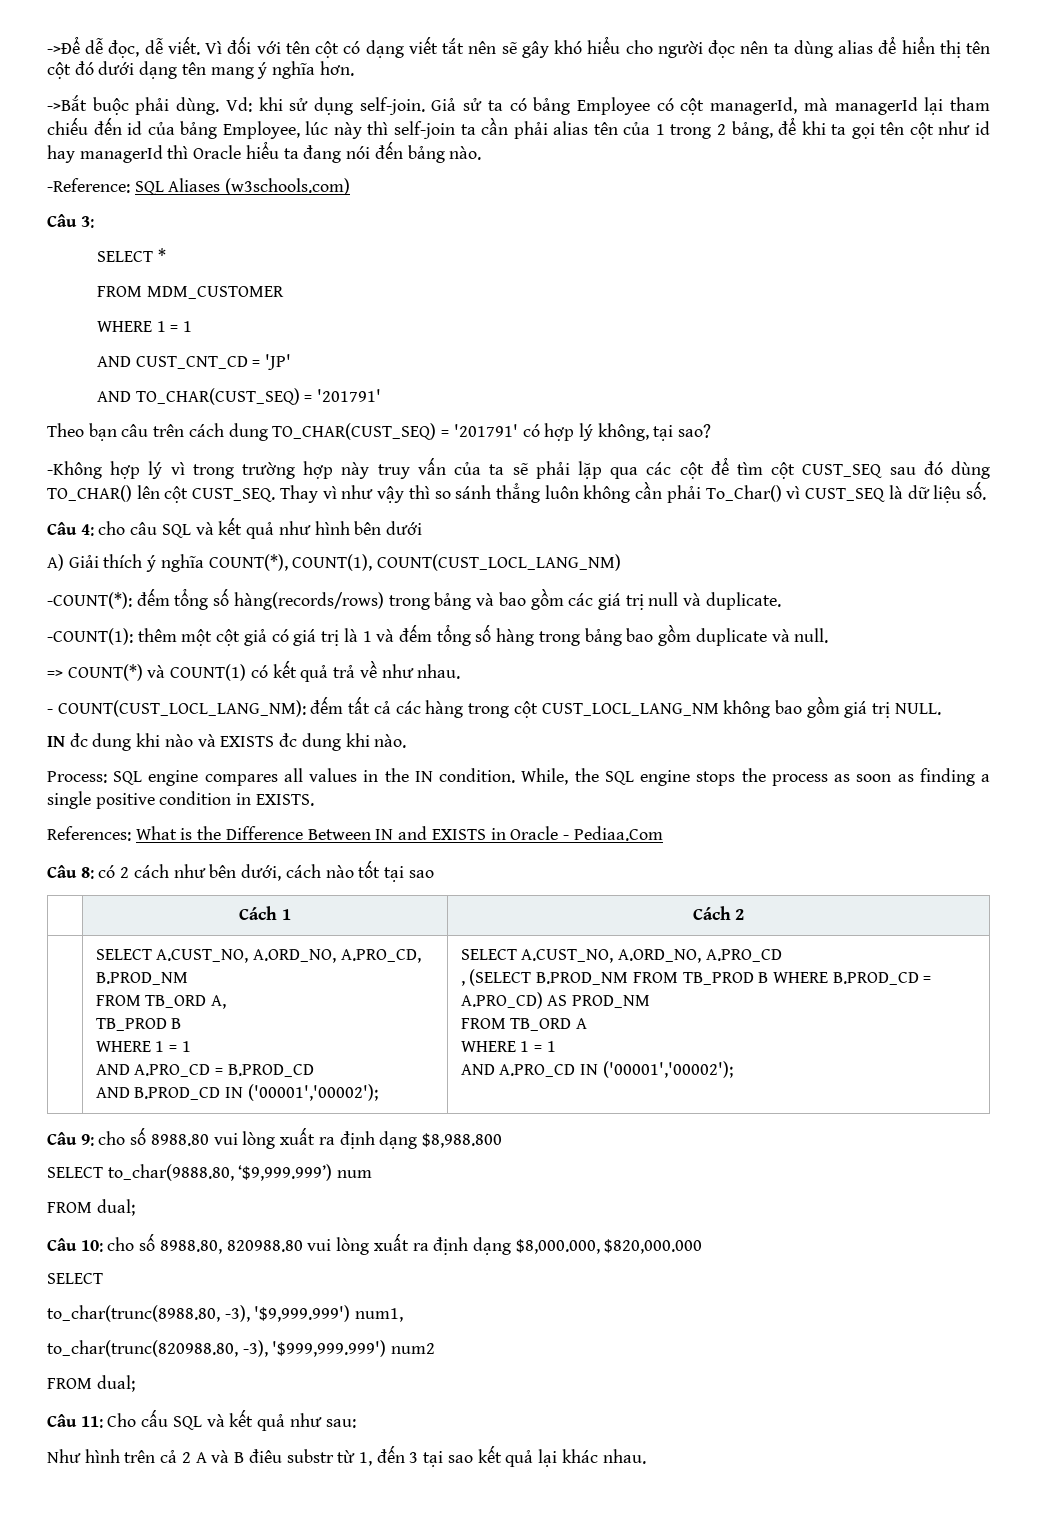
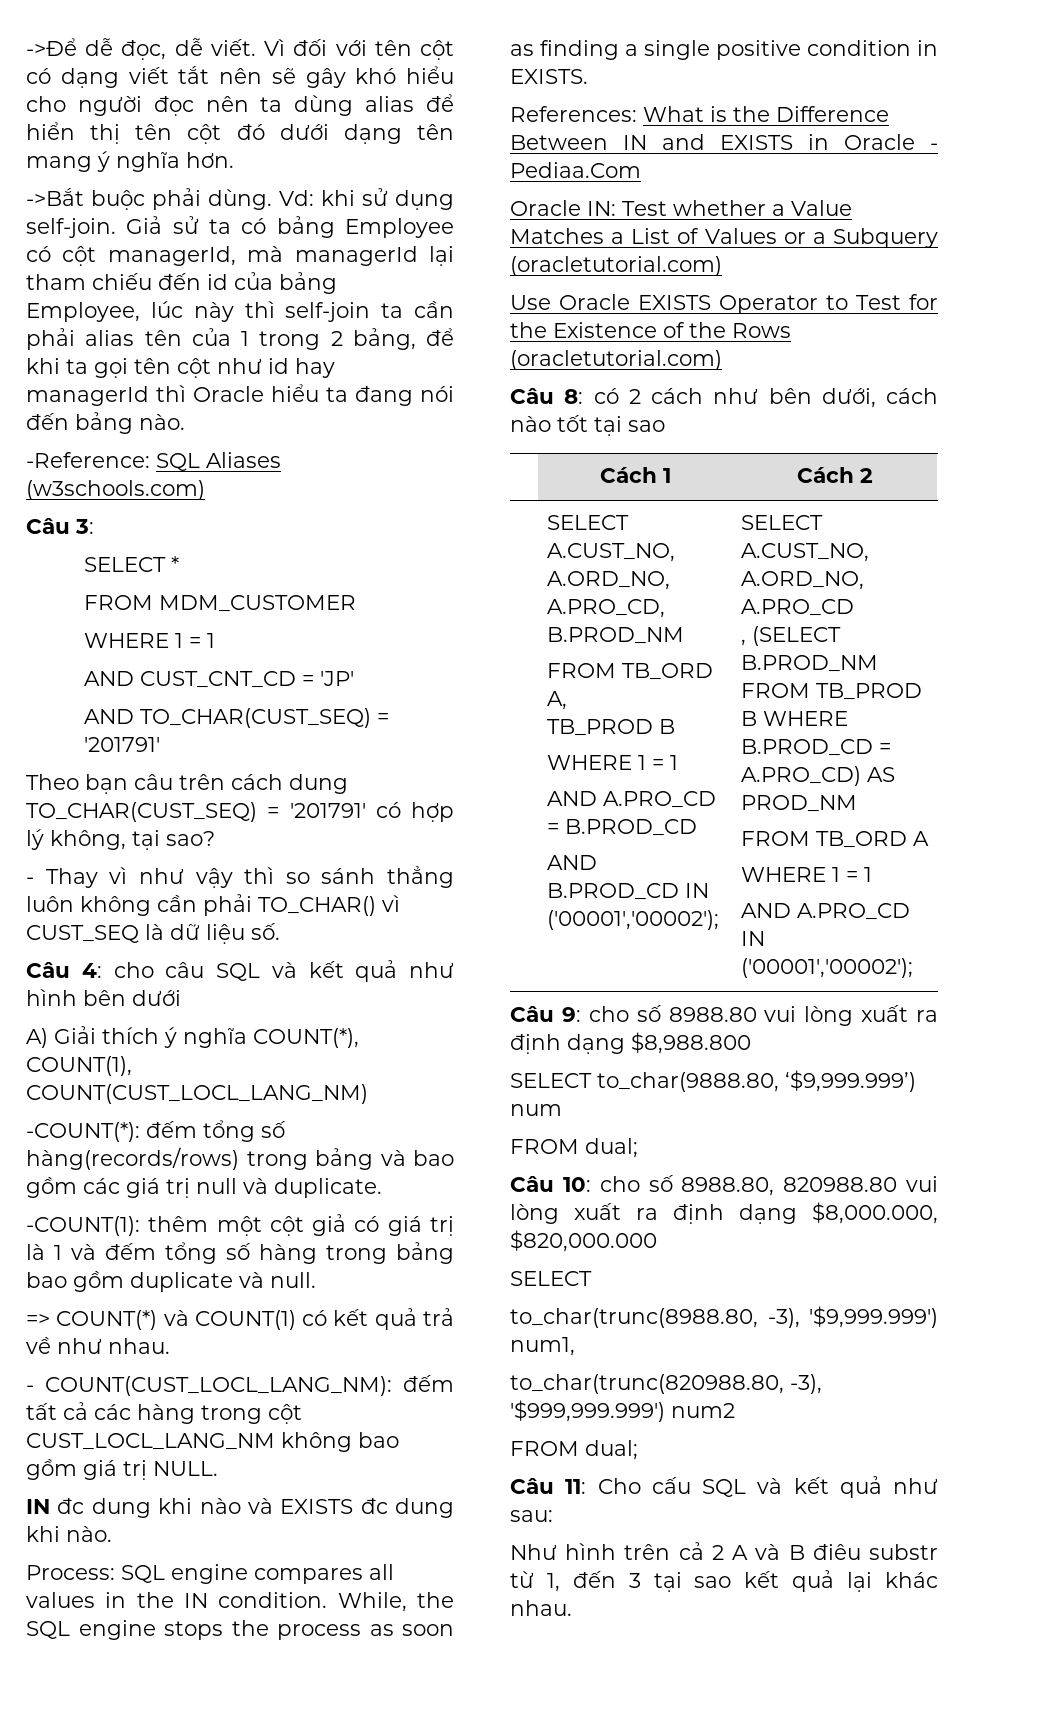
[47,457,991,479] [47,485,276,503] -Không hợp lý vì trong trường hợp này truy vấn của ta sẽ phải lặp qua các cột để tìm cột CUST_SEQ sau đó dùng TO_CHAR() lên cột CUST_SEQ. -> [26,877,34,884] -
[705,485,782,502] To_Char() -> [258,896,376,916] TO_CHAR()
(663, 833) none -> [510,200,852,216] [510,228,938,248] [510,256,722,276] [510,294,938,314] [510,322,791,338] [510,350,722,370] // Oracle IN: Test whether a Value Matches a List of Values or a Subquery (oracletutorial.com) // Use Oracle EXISTS Operator to Test for the Existence of the Rows (oracletutorial.com)

